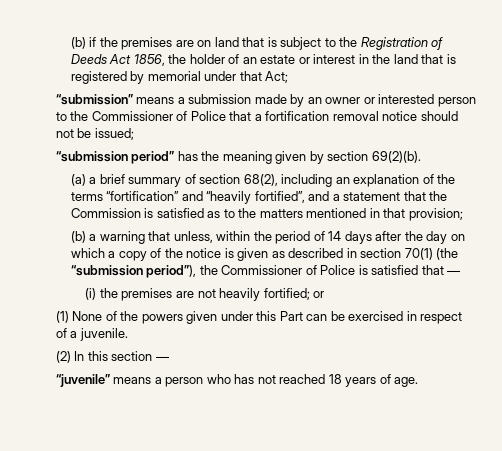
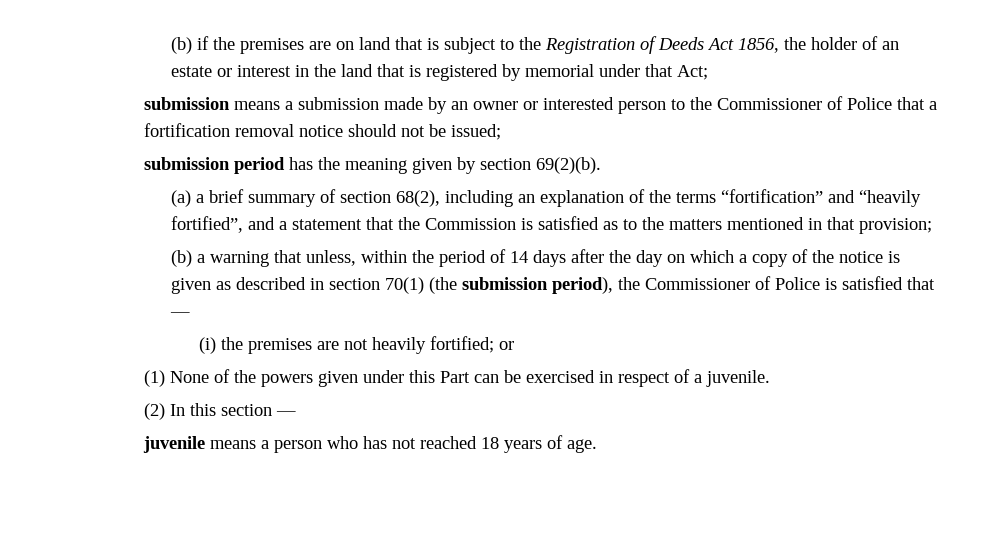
[55,94,133,105] “submission” -> [143,97,230,110] submission
[55,151,175,164] “submission period” -> [143,157,285,174] submission period
[70,265,197,278] “submission period”), -> [462,277,614,294] submission period),
[55,374,110,387] “juvenile” -> [142,436,205,453] juvenile

